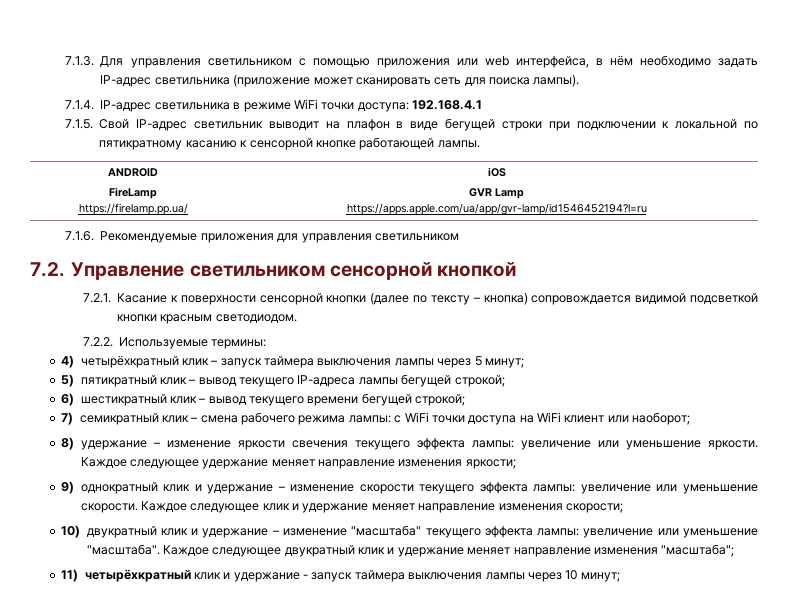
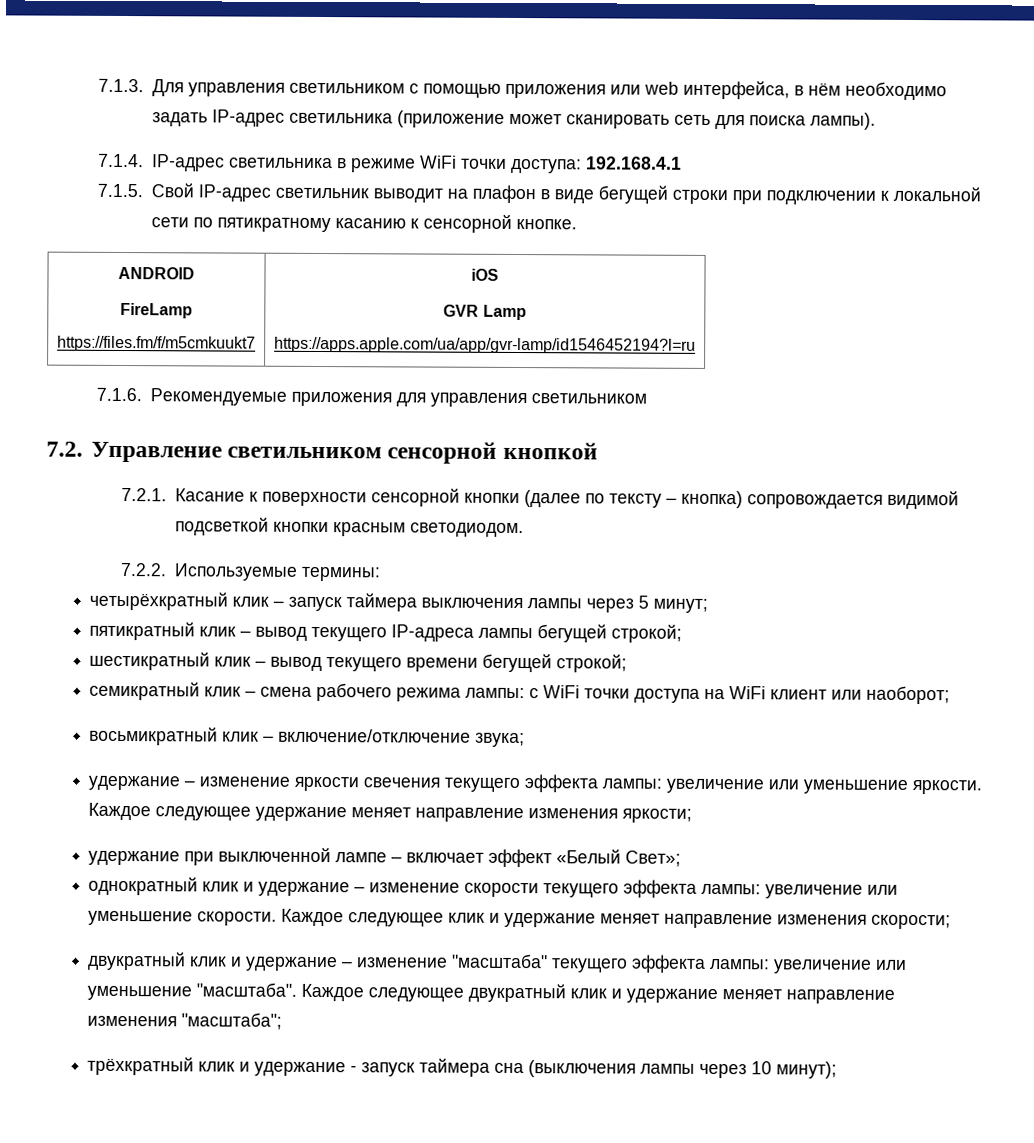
(738, 124) none -> [150,217,189,228] сети
[315,137,480,150] кнопке работающей лампы. -> [515,218,577,230] кнопке.
[78,203,188,215] https://firelamp.pp.ua/ -> [56,335,256,352] https://files.fm/f/m5cmkuukt7
[61,355,75,368] 4) -> (382, 574) none
[61,374,75,387] 5) -> (709, 605) none
[61,393,75,406] 6) -> (683, 633) none
[61,412,74,425] 7) -> (628, 663) none
[61,437,75,450] 8) -> [89,726,526,748] восьмикратный клик – включение/отключение звука; //
[61,481,75,494] 9) -> [88,847,682,868] удержание при выключенной лампе – включает эффект «Белый Свет»; //
[61,525,81,538] 10) -> (952, 922) none
[61,569,191,582] 11) четырёхкратный -> [87,1056,195,1076] трёхкратный
[408,572,483,580] выключения -> [494,1060,637,1078] сна (выключения
[580,572,620,582] минут; -> [776,1061,838,1079] минут);

